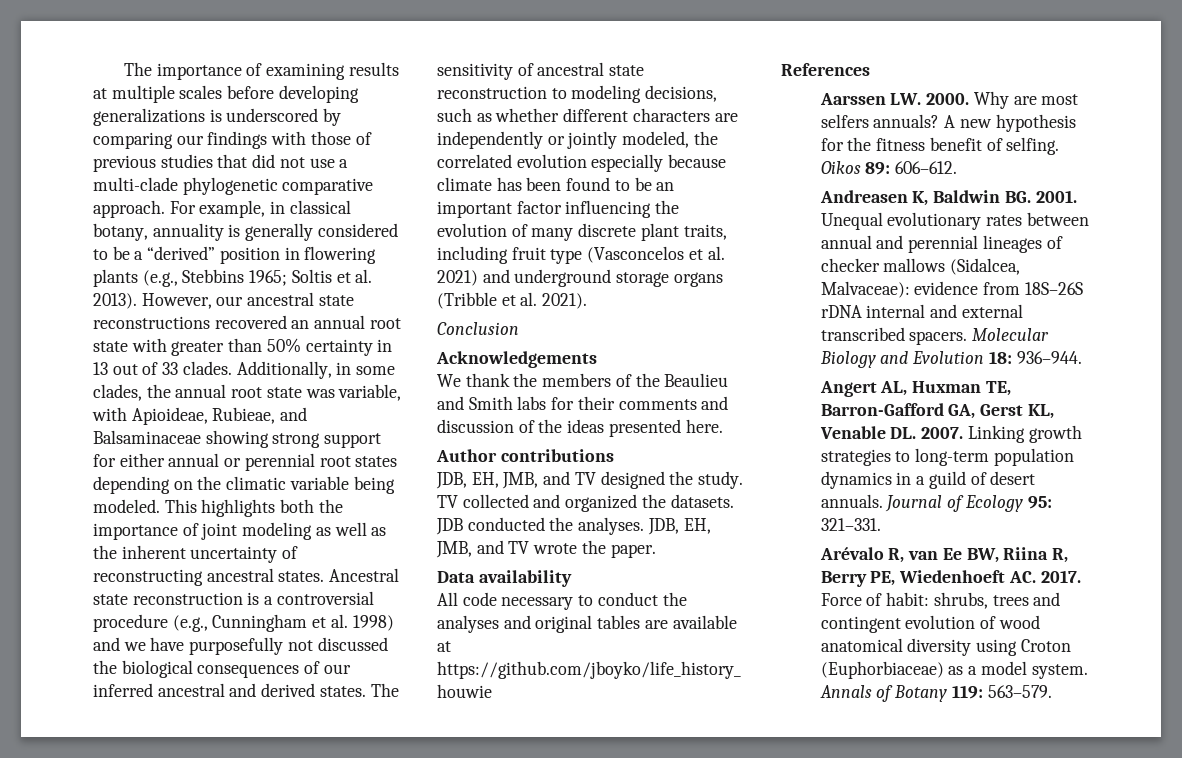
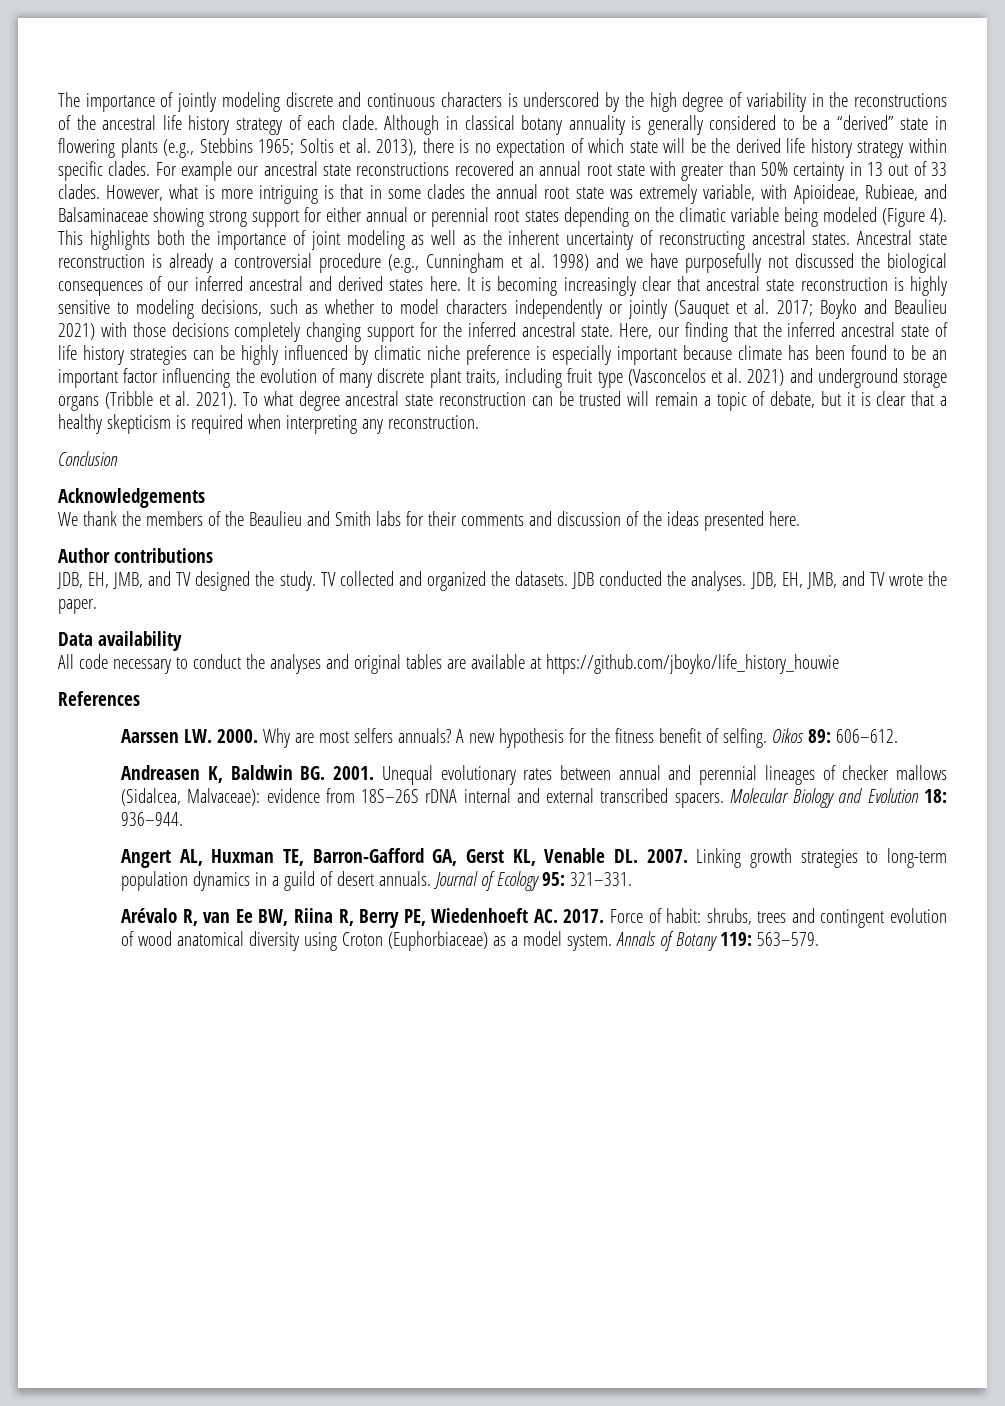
[266,62,399,80] [93,85,359,103] [93,108,342,126] [93,131,372,149] [93,154,349,172] [93,177,374,195] [93,200,266,218] examining results at multiple scales before developing generalizations is underscored by comparing our findings with those of previous studies that did not use a multi-clade phylogenetic comparative approach. For example, -> [177,92,947,112] [58,115,440,135] jointly modeling discrete and continuous characters is underscored by the high degree of variability in the reconstructions of the ancestral life history strategy of each clade. Although
[93,223,148,241] botany, -> [521,115,563,135] botany
[219,247,280,264] position -> [900,118,929,130] state
[93,293,212,309] 2013). However, -> [376,138,947,158] [58,161,232,181] 2013), there is no expectation of which state will be the derived life history strategy within specific clades. For example
[236,361,332,379] Additionally, -> [106,184,364,204] However, what is more intriguing is that
[93,384,142,401] clades, -> [426,184,465,199] clades
(335, 393) none -> [639,184,698,204] extremely
[93,499,160,513] modeled. -> [822,207,948,227] modeled (Figure 4).
(260, 598) none -> [169,253,214,273] already
[319,683,399,697] [437,62,645,80] [437,86,547,99] states. The sensitivity of ancestral state reconstruction -> [389,276,948,296] [58,300,110,314] states here. It is becoming increasingly clear that ancestral state reconstruction is highly sensitive
[563,108,738,122] [437,131,718,149] [437,154,664,172] different characters are independently or jointly modeled, the correlated evolution especially -> [381,299,947,319] [58,322,949,342] [58,345,677,365] to model characters independently or jointly (Sauquet et al. 2017; Boyko and Beaulieu 2021) with those decisions completely changing support for the inferred ancestral state. Here, our finding that the inferred ancestral state of life history strategies can be highly influenced by climatic niche preference is especially important
(588, 301) none -> [242,391,947,411] [58,414,479,434] To what degree ancestral state reconstruction can be trusted will remain a topic of debate, but it is clear that a healthy skepticism is required when interpreting any reconstruction.

